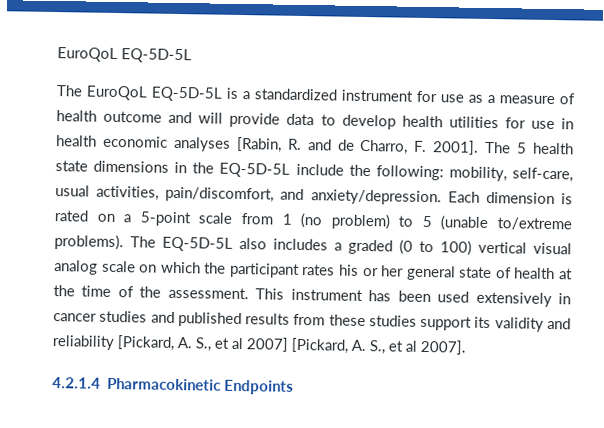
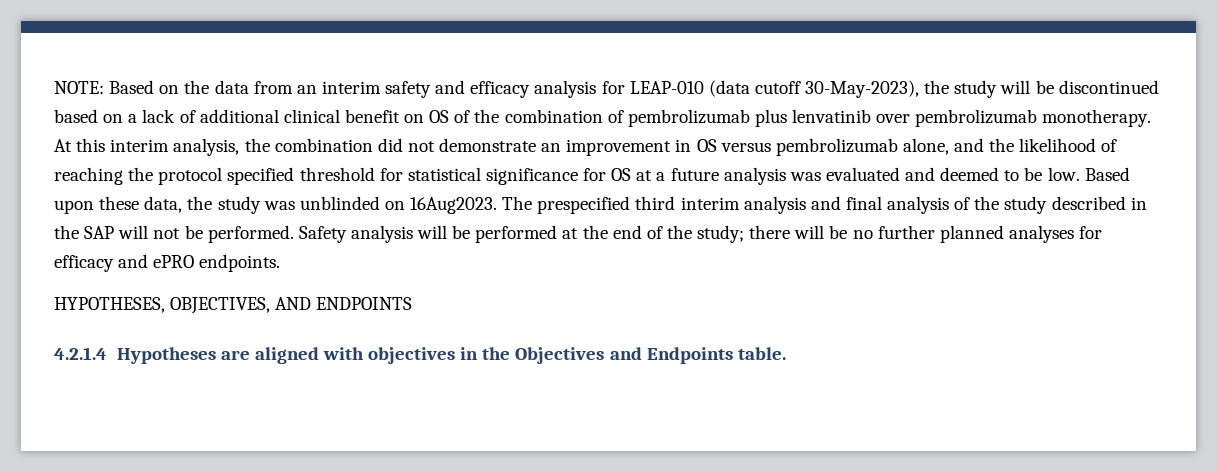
[57,47,192,64] [56,85,575,105] [56,110,574,130] [56,135,574,155] [55,160,573,183] [55,185,573,206] [54,210,572,232] [54,234,572,256] [54,260,556,281] EuroQoL EQ-5D-5L // The EuroQoL EQ-5D-5L is a standardized instrument for use as a measure of health outcome and will provide data to develop health utilities for use in health economic analyses [Rabin, R. and de Charro, F. 2001]. The 5 health state dimensions in the EQ-5D-5L include the following: mobility, self-care, usual activities, pain/discomfort, and anxiety/depression. Each dimension is rated on a 5-point scale from 1 (no problem) to 5 (unable to/extreme problems). The EQ-5D-5L also includes a graded (0 to 100) vertical visual analog scale on which the participant rates his or her general state of health -> [54,80,1159,98] [54,109,1152,127] [54,138,1118,156] [54,167,1130,185] [54,196,1147,214] [54,225,558,243] NOTE: Based on the data from an interim safety and efficacy analysis for LEAP-010 (data cutoff 30-May-2023), the study will be discontinued based on a lack of additional clinical benefit on OS of the combination of pembrolizumab plus lenvatinib over pembrolizumab monotherapy. At this interim analysis, the combination did not demonstrate an improvement in OS versus pembrolizumab alone, and the likelihood of reaching the protocol specified threshold for statistical significance for OS at a future analysis was evaluated and deemed to be low. Based upon these data, the study was unblinded on 16Aug2023. The prespecified third interim analysis and final analysis of the study described in the SAP will not be performed. Safety analysis will be performed
[81,285,571,308] [53,310,571,332] [52,335,466,355] [52,377,295,395] time of the assessment. This instrument has been used extensively in cancer studies and published results from these studies support its validity and reliability [Pickard, A. S., et al 2007] [Pickard, A. S., et al 2007]. // 4.2.1.4 Pharmacokinetic Endpoints -> [612,225,1103,243] [54,254,281,272] [54,297,413,314] [54,347,786,364] end of the study; there will be no further planned analyses for efficacy and ePRO endpoints. // HYPOTHESES, OBJECTIVES, AND ENDPOINTS // 4.2.1.4 Hypotheses are aligned with objectives in the Objectives and Endpoints table.

